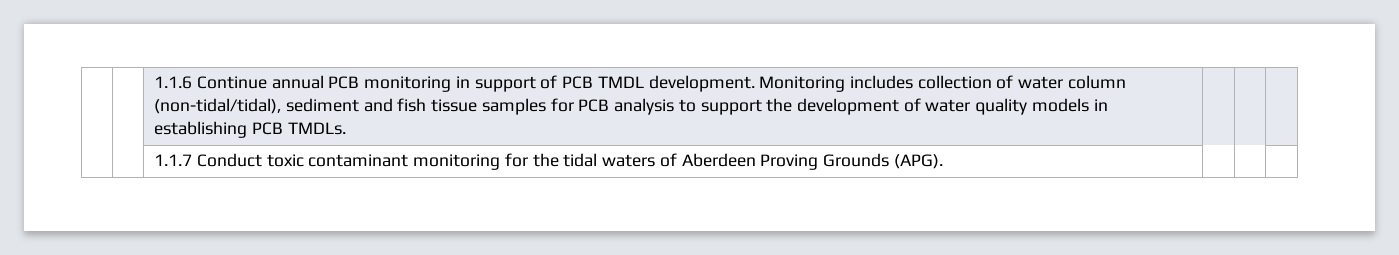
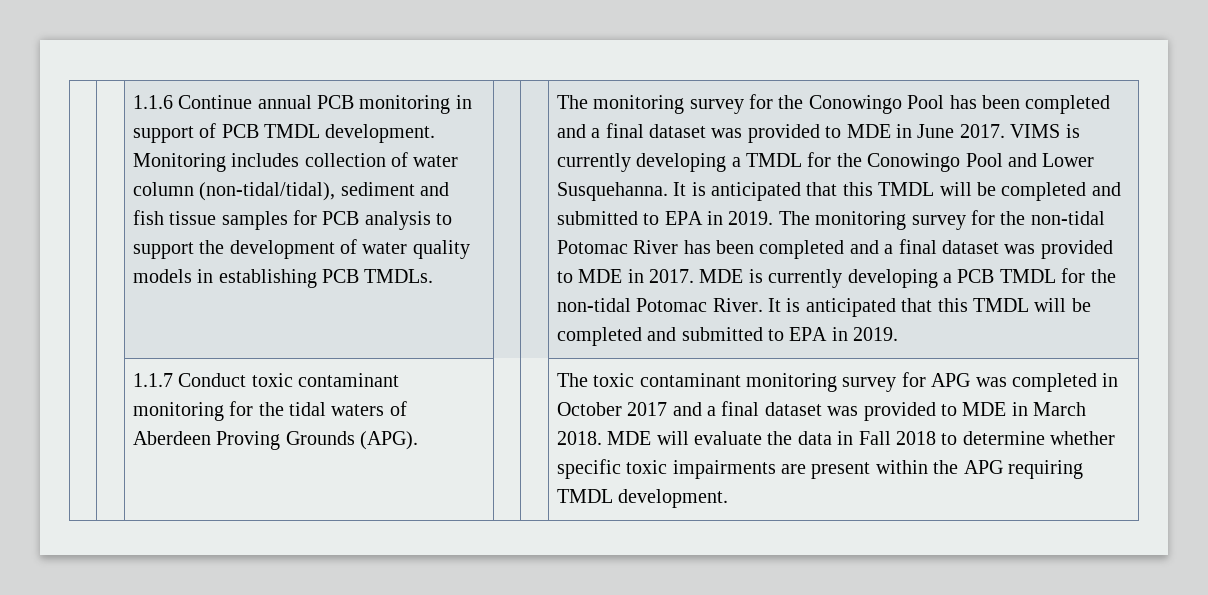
(346, 128) none -> [556,94,1111,114] [556,123,1080,143] [556,152,1095,172] [556,182,1121,201] [556,210,1105,230] [556,239,1113,259] [556,268,1116,288] [556,298,1091,317] [556,327,899,346] The monitoring survey for the Conowingo Pool has been completed and a final dataset was provided to MDE in June 2017. VIMS is currently developing a TMDL for the Conowingo Pool and Lower Susquehanna. It is anticipated that this TMDL will be completed and submitted to EPA in 2019. The monitoring survey for the non-tidal Potomac River has been completed and a final dataset was provided to MDE in 2017. MDE is currently developing a PCB TMDL for the non-tidal Potomac River. It is anticipated that this TMDL will be completed and submitted to EPA in 2019.
(943, 161) none -> [556,372,1119,392] [556,401,1087,421] [556,431,1116,445] [556,459,1084,479] [556,489,729,508] The toxic contaminant monitoring survey for APG was completed in October 2017 and a final dataset was provided to MDE in March 2018. MDE will evaluate the data in Fall 2018 to determine whether specific toxic impairments are present within the APG requiring TMDL development.

